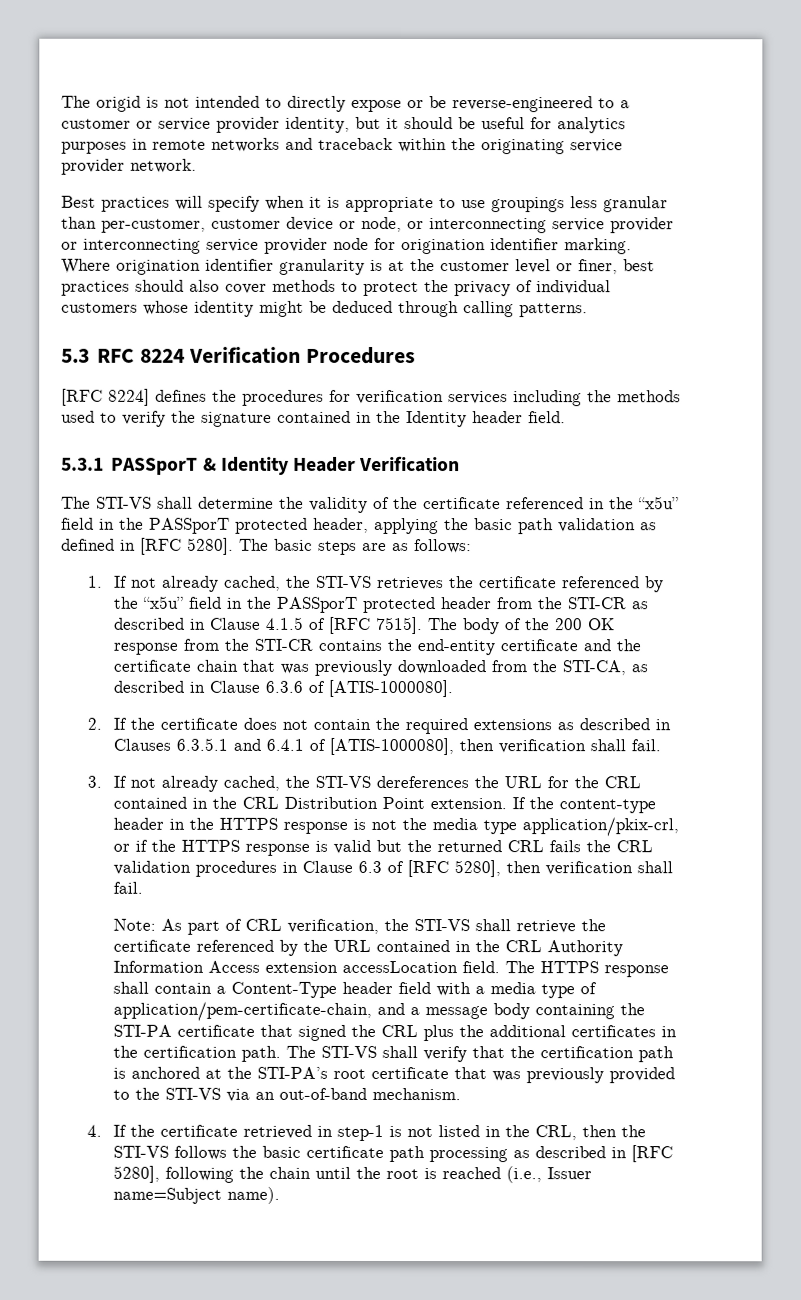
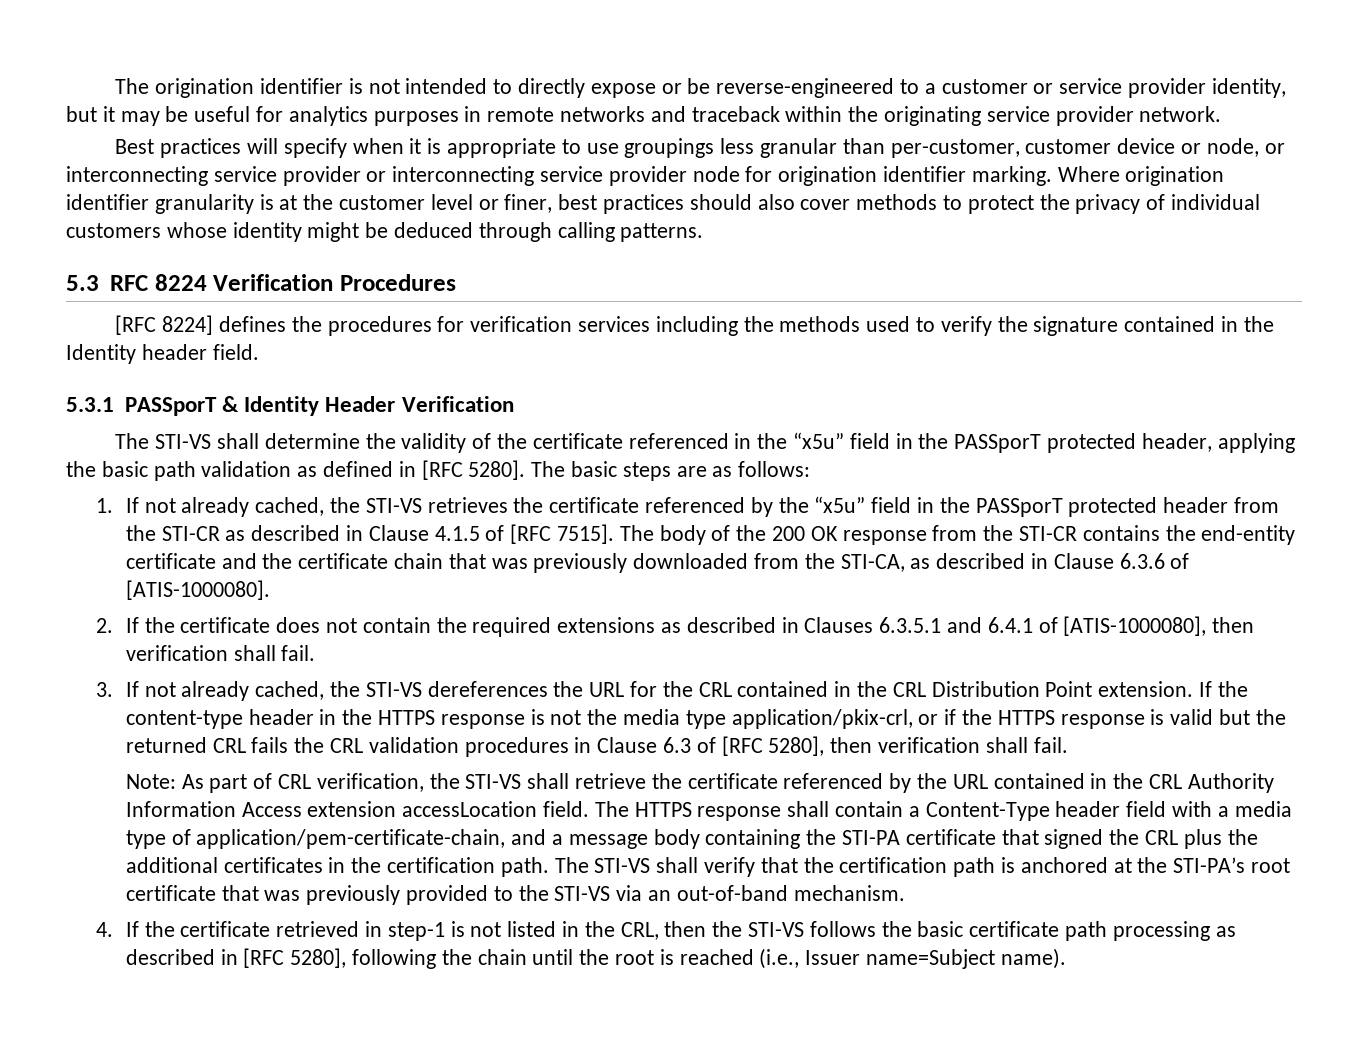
[61,95,141,112] The origid -> [115,78,343,98] The origination identifier
[404,117,453,130] should -> [120,111,160,126] may

